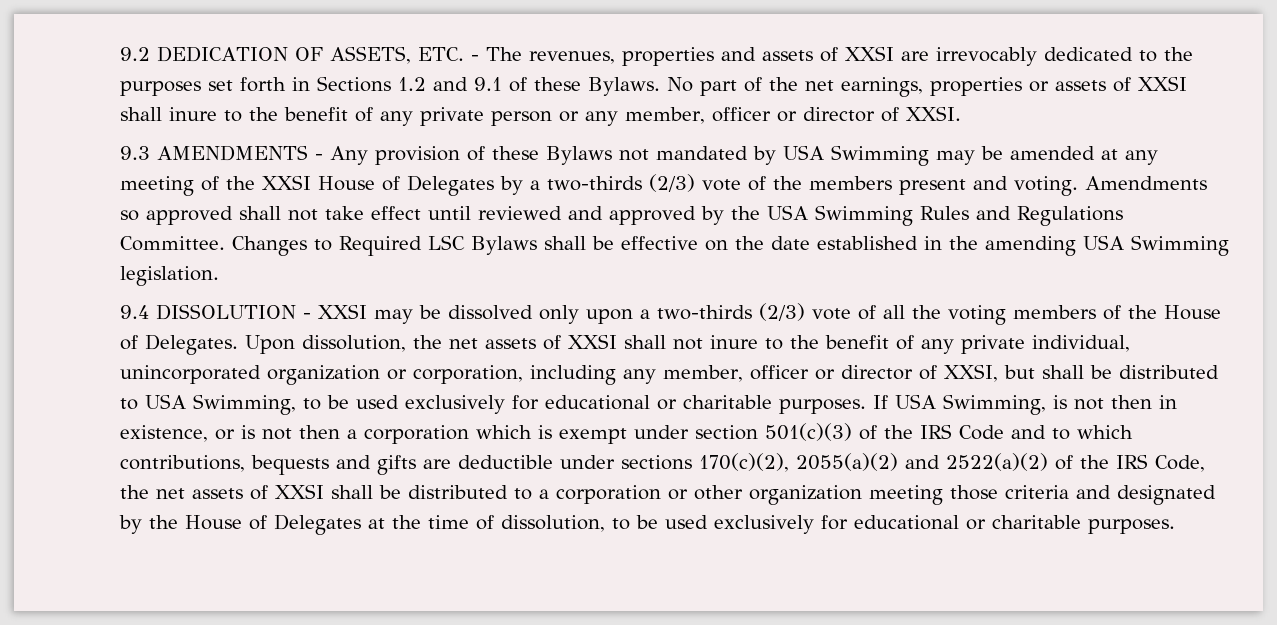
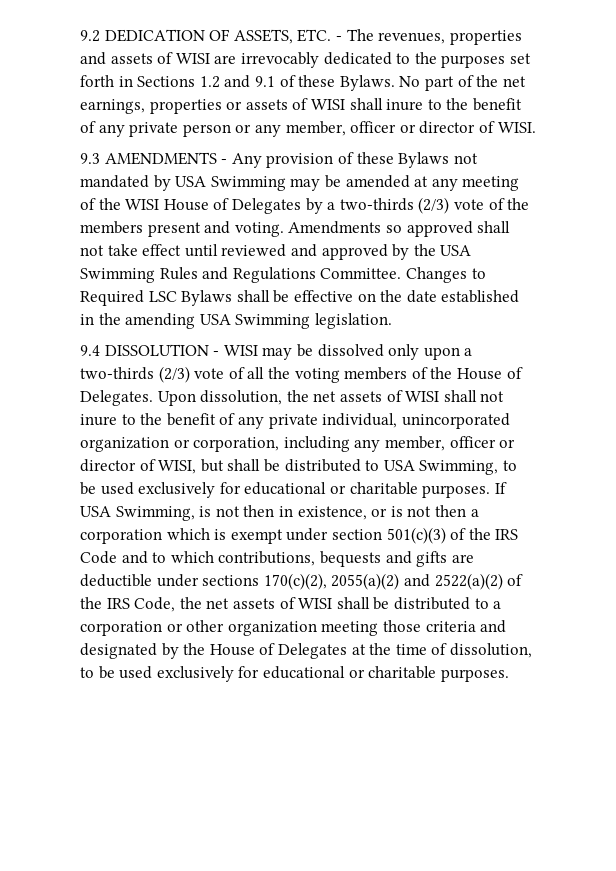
[844,46,894,61] XXSI -> [175,53,210,64] WISI
[1137,76,1187,91] XXSI -> [310,99,345,110] WISI
[905,106,961,121] XXSI. -> [497,122,536,133] WISI.
[261,175,311,190] XXSI -> [125,199,160,210] WISI
[317,304,367,319] XXSI -> [223,345,258,356] WISI
[567,334,617,349] XXSI -> [405,391,440,402] WISI
[943,364,998,382] XXSI, -> [158,460,197,474] WISI,
[274,484,324,499] XXSI -> [298,598,333,609] WISI

